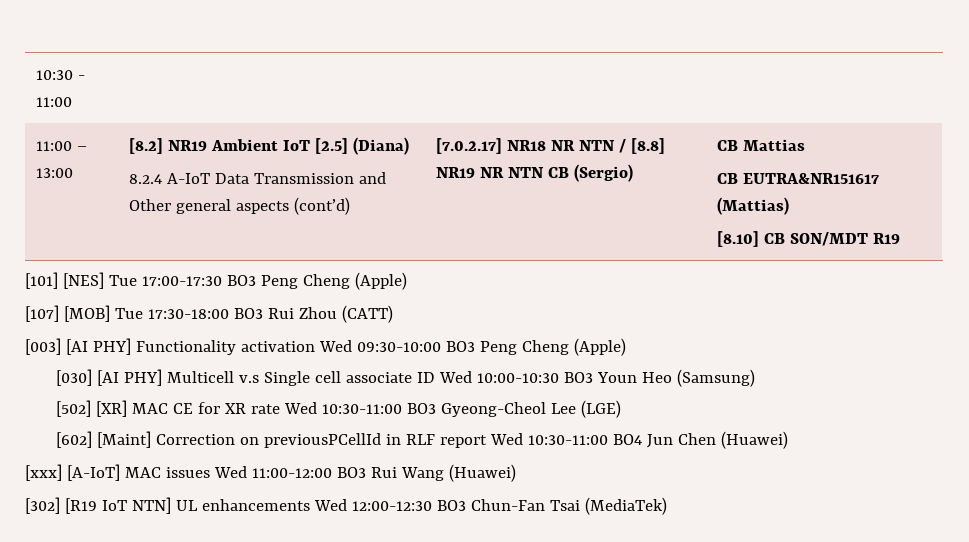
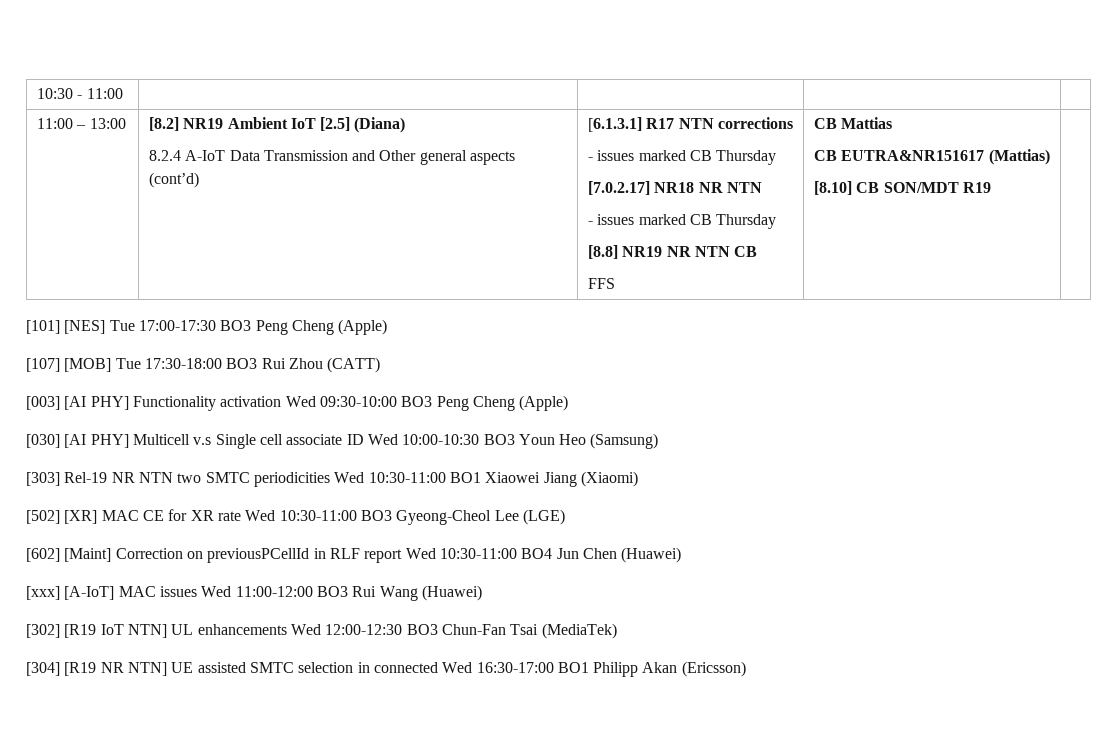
(350, 206) none -> [587,117,793,132] [587,150,777,165] [6.1.3.1] R17 NTN corrections // - issues marked CB Thursday //
[618,139,626,153] / -> [587,214,777,229] // - issues marked CB Thursday //
[573,164,633,182] (Sergio) -> [587,278,615,289] // FFS
(755, 378) none -> [26,471,638,487] // [303] Rel-19 NR NTN two SMTC periodicities Wed 10:30-11:00 BO1 Xiaowei Jiang (Xiaomi)
(667, 506) none -> [26,661,746,677] // [304] [R19 NR NTN] UE assisted SMTC selection in connected Wed 16:30-17:00 BO1 Philipp Akan (Ericsson)

